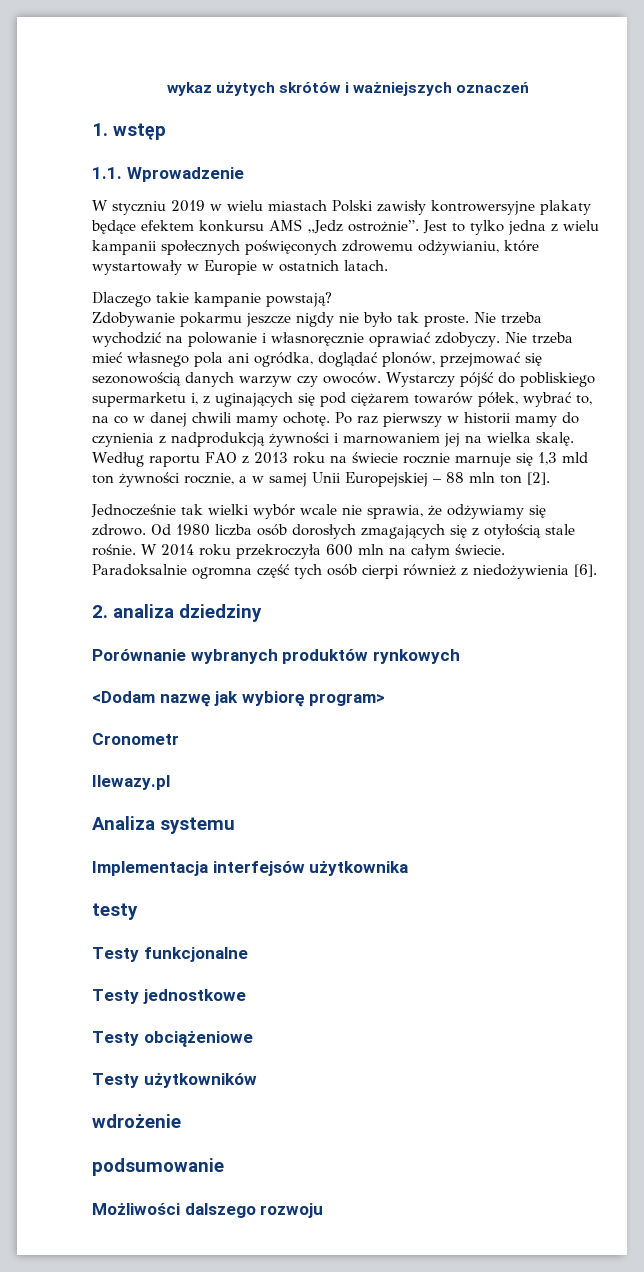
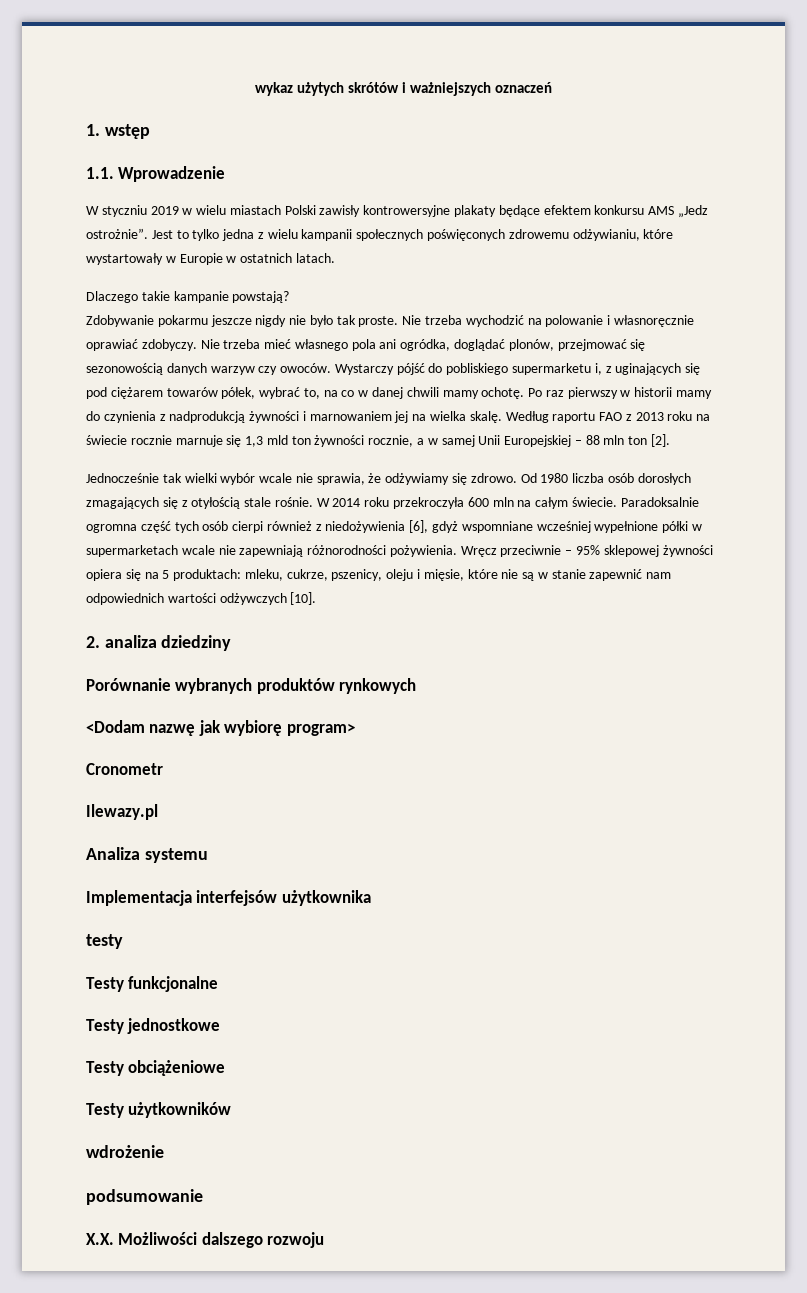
[574,564,597,577] [6]. -> [409,520,702,533] [86,545,713,557] [86,569,672,581] [86,592,317,605] [6], gdyż wspomniane wcześniej wypełnione półki w supermarketach wcale nie zapewniają różnorodności pożywienia. Wręcz przeciwnie – 95% sklepowej żywności opiera się na 5 produktach: mleku, cukrze, pszenicy, oleju i mięsie, które nie są w stanie zapewnić nam odpowiednich wartości odżywczych [10].
(224, 1167) none -> [86,1233,114,1245] X.X.

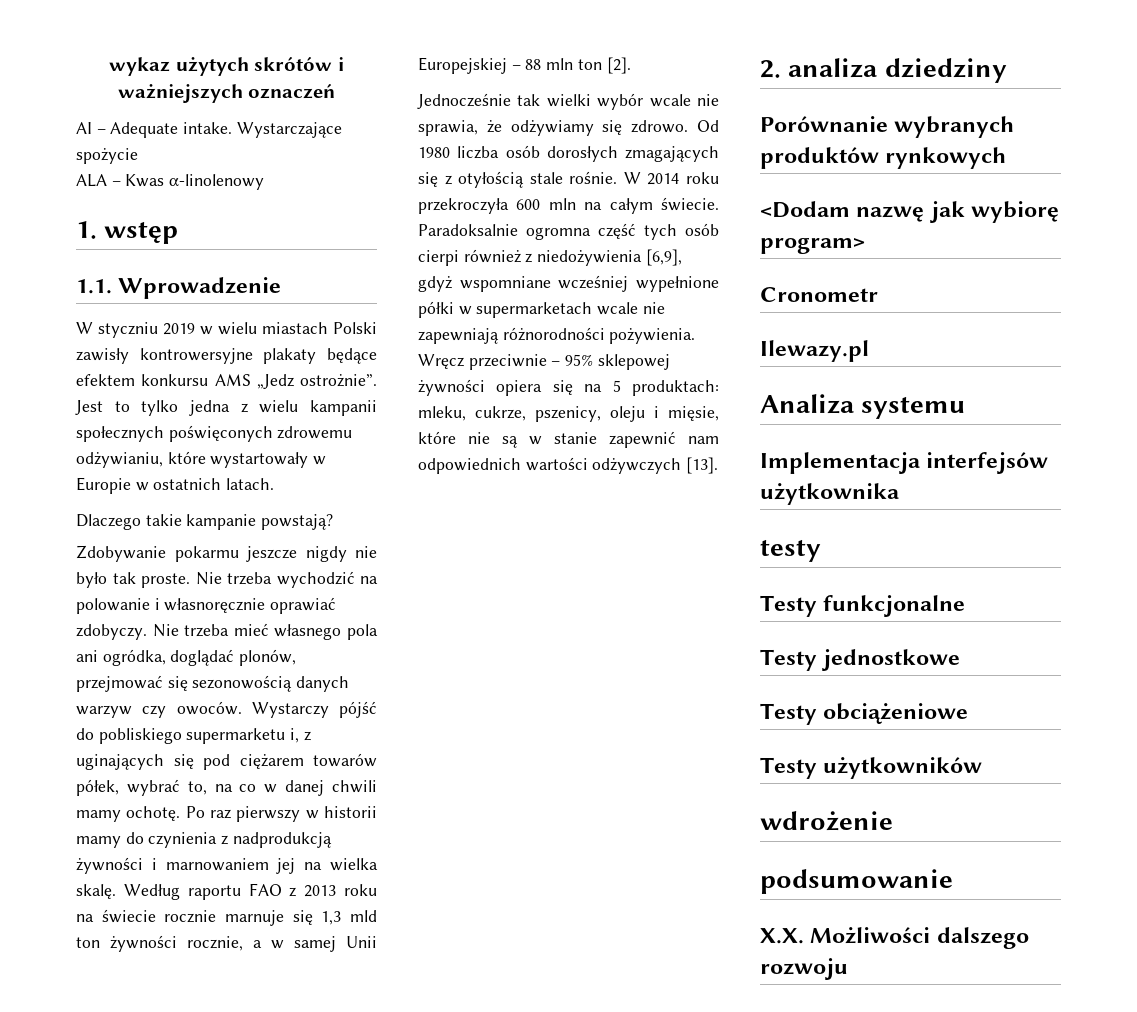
(553, 87) none -> [76,122,342,138] [76,148,138,164] [76,174,265,190] // AI – Adequate intake. Wystarczające spożycie // ALA – Kwas α-linolenowy
[409,520,429,533] [6], -> [645,249,682,266] [6,9],
[290,592,317,605] [10]. -> [686,457,719,474] [13].

